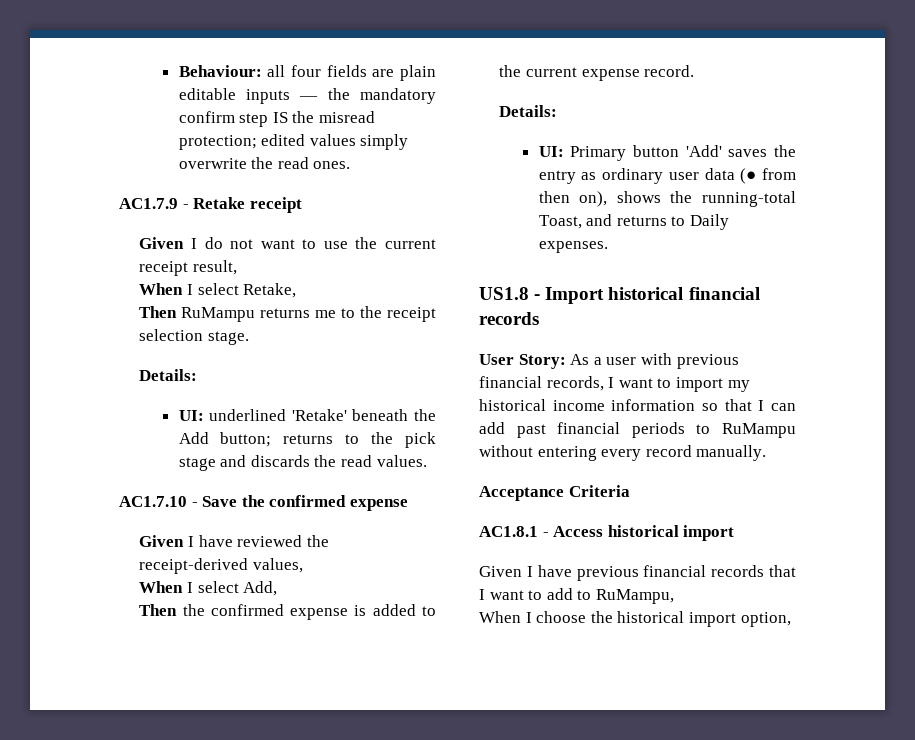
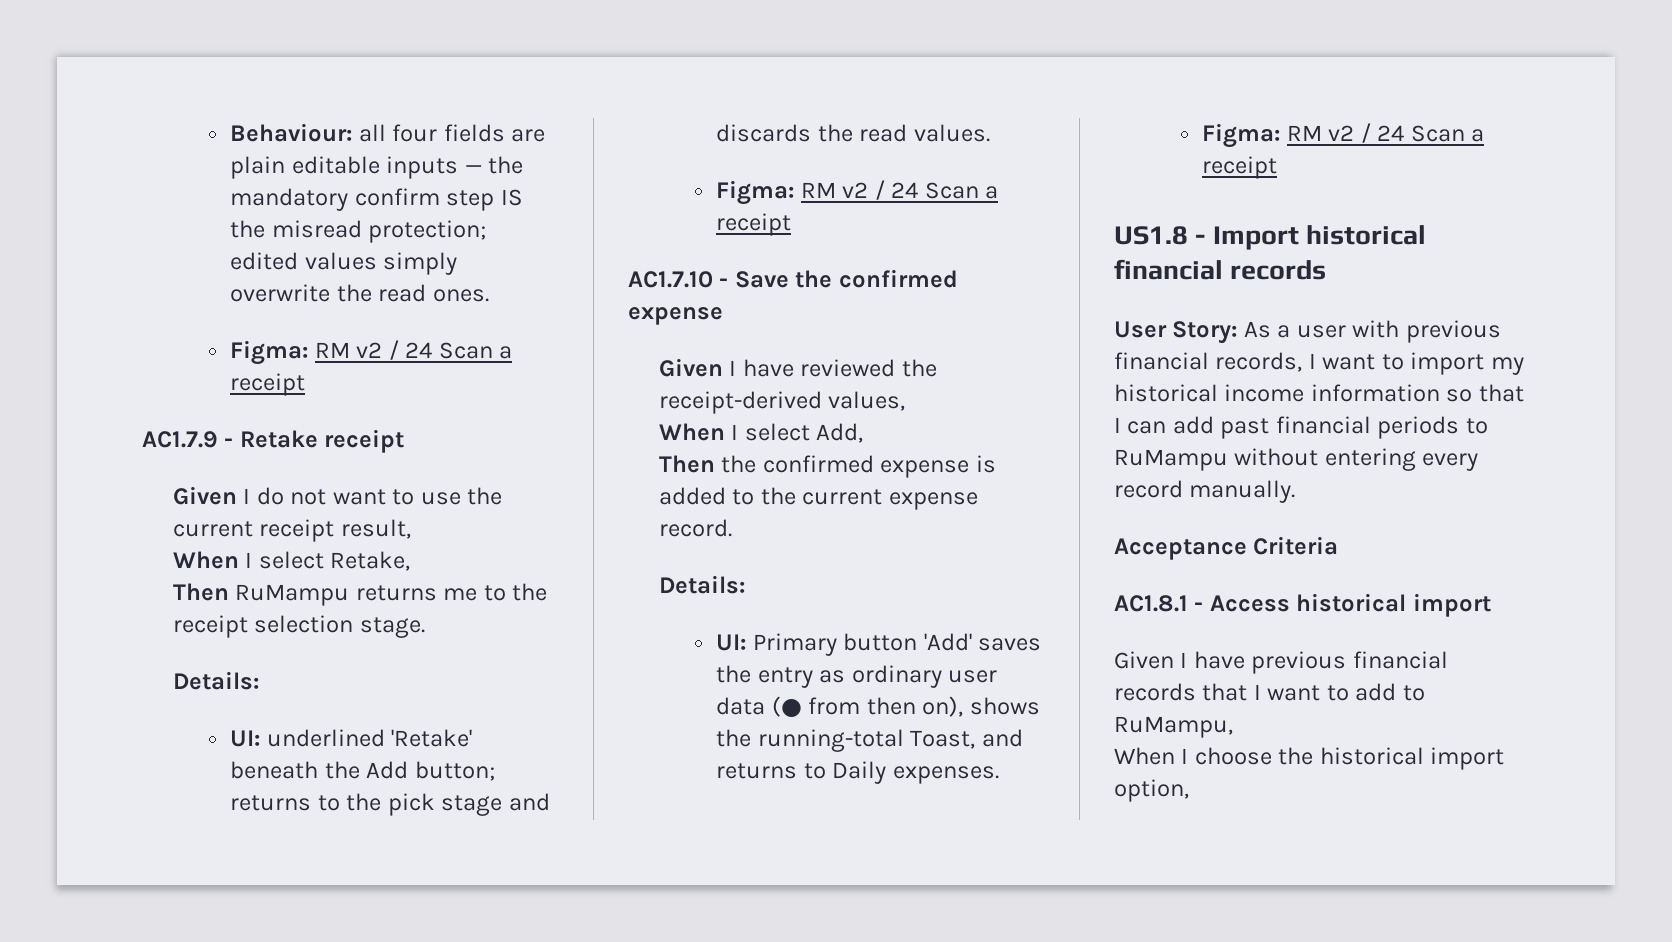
(351, 165) none -> [230,340,513,365] [230,373,306,396] // Figma: RM v2 / 24 Scan a receipt
(427, 461) none -> [716,180,999,205] [716,213,792,236] // Figma: RM v2 / 24 Scan a receipt
(608, 247) none -> [1202,123,1485,148] [1202,156,1278,179] // Figma: RM v2 / 24 Scan a receipt

